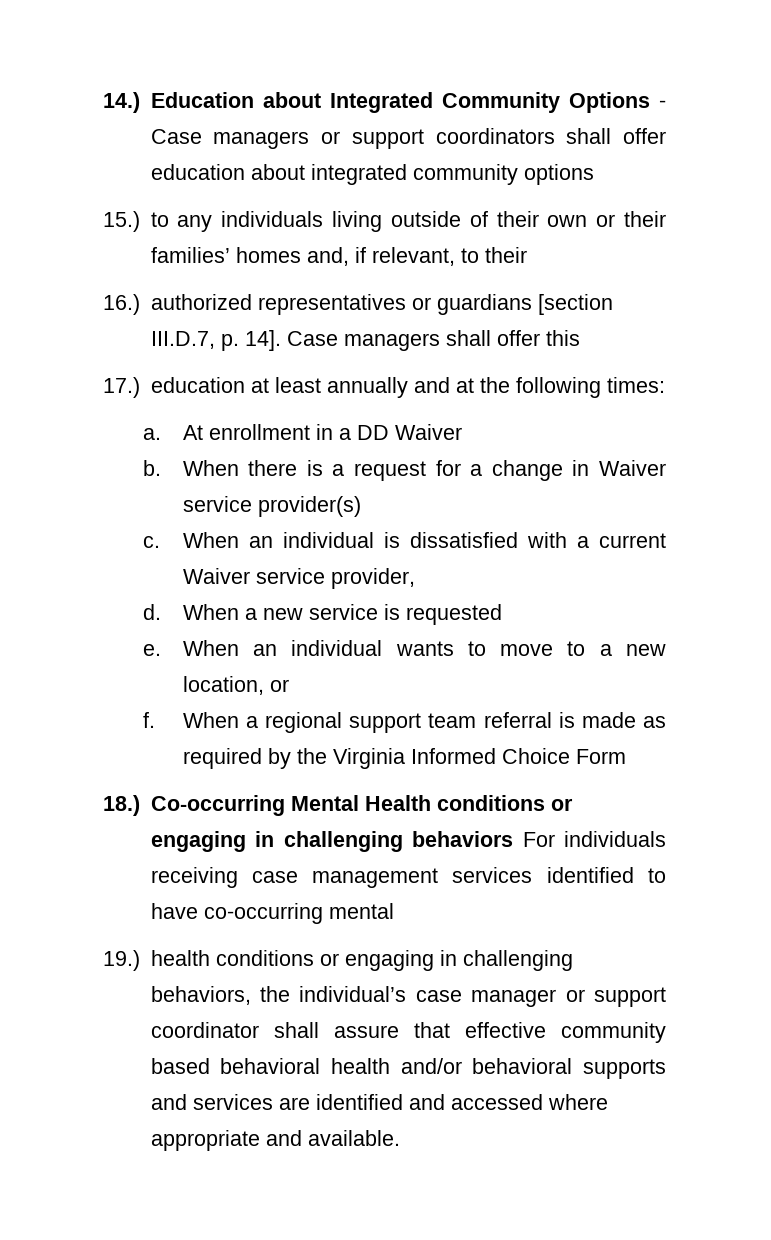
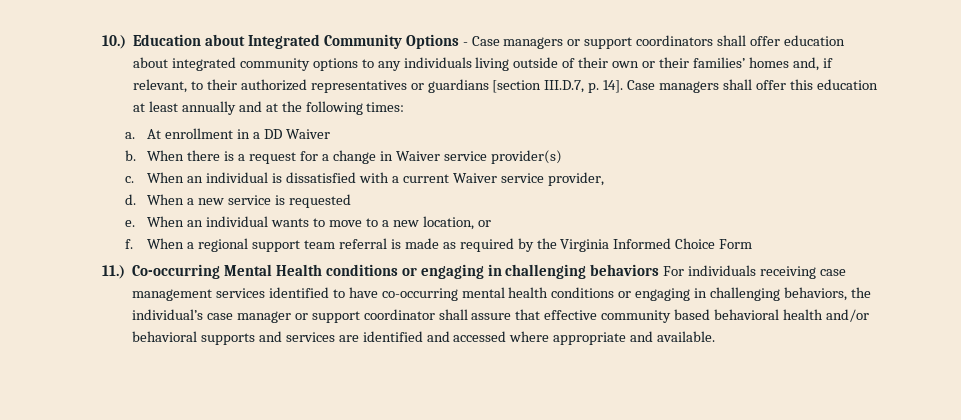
[102,92,140,113] 14.) -> [101,35,126,49] 10.)
[102,211,140,232] // 15.) -> (358, 64) none
[102,294,140,315] // 16.) -> (237, 84) none
[102,377,140,398] // 17.) -> (813, 84) none
[102,795,140,816] 18.) -> [101,265,125,279] 11.)
[102,950,140,971] // 19.) -> (505, 292) none

